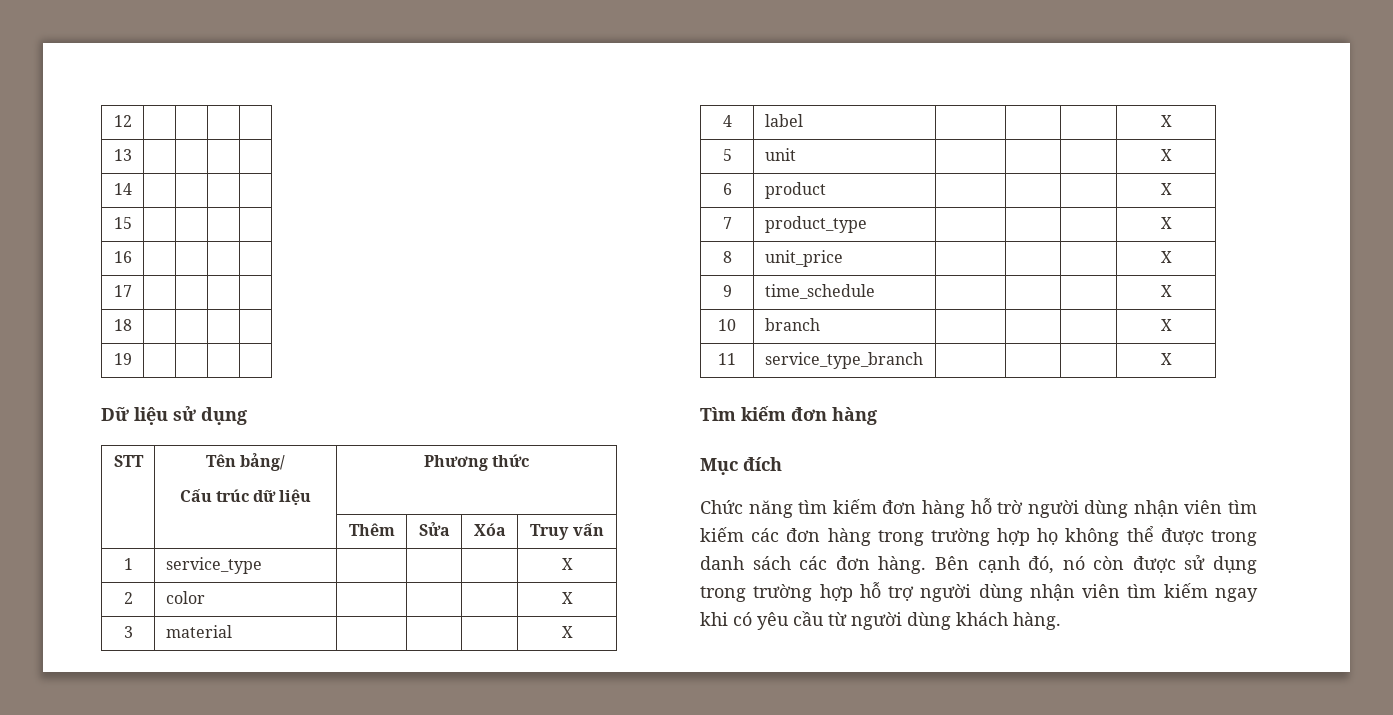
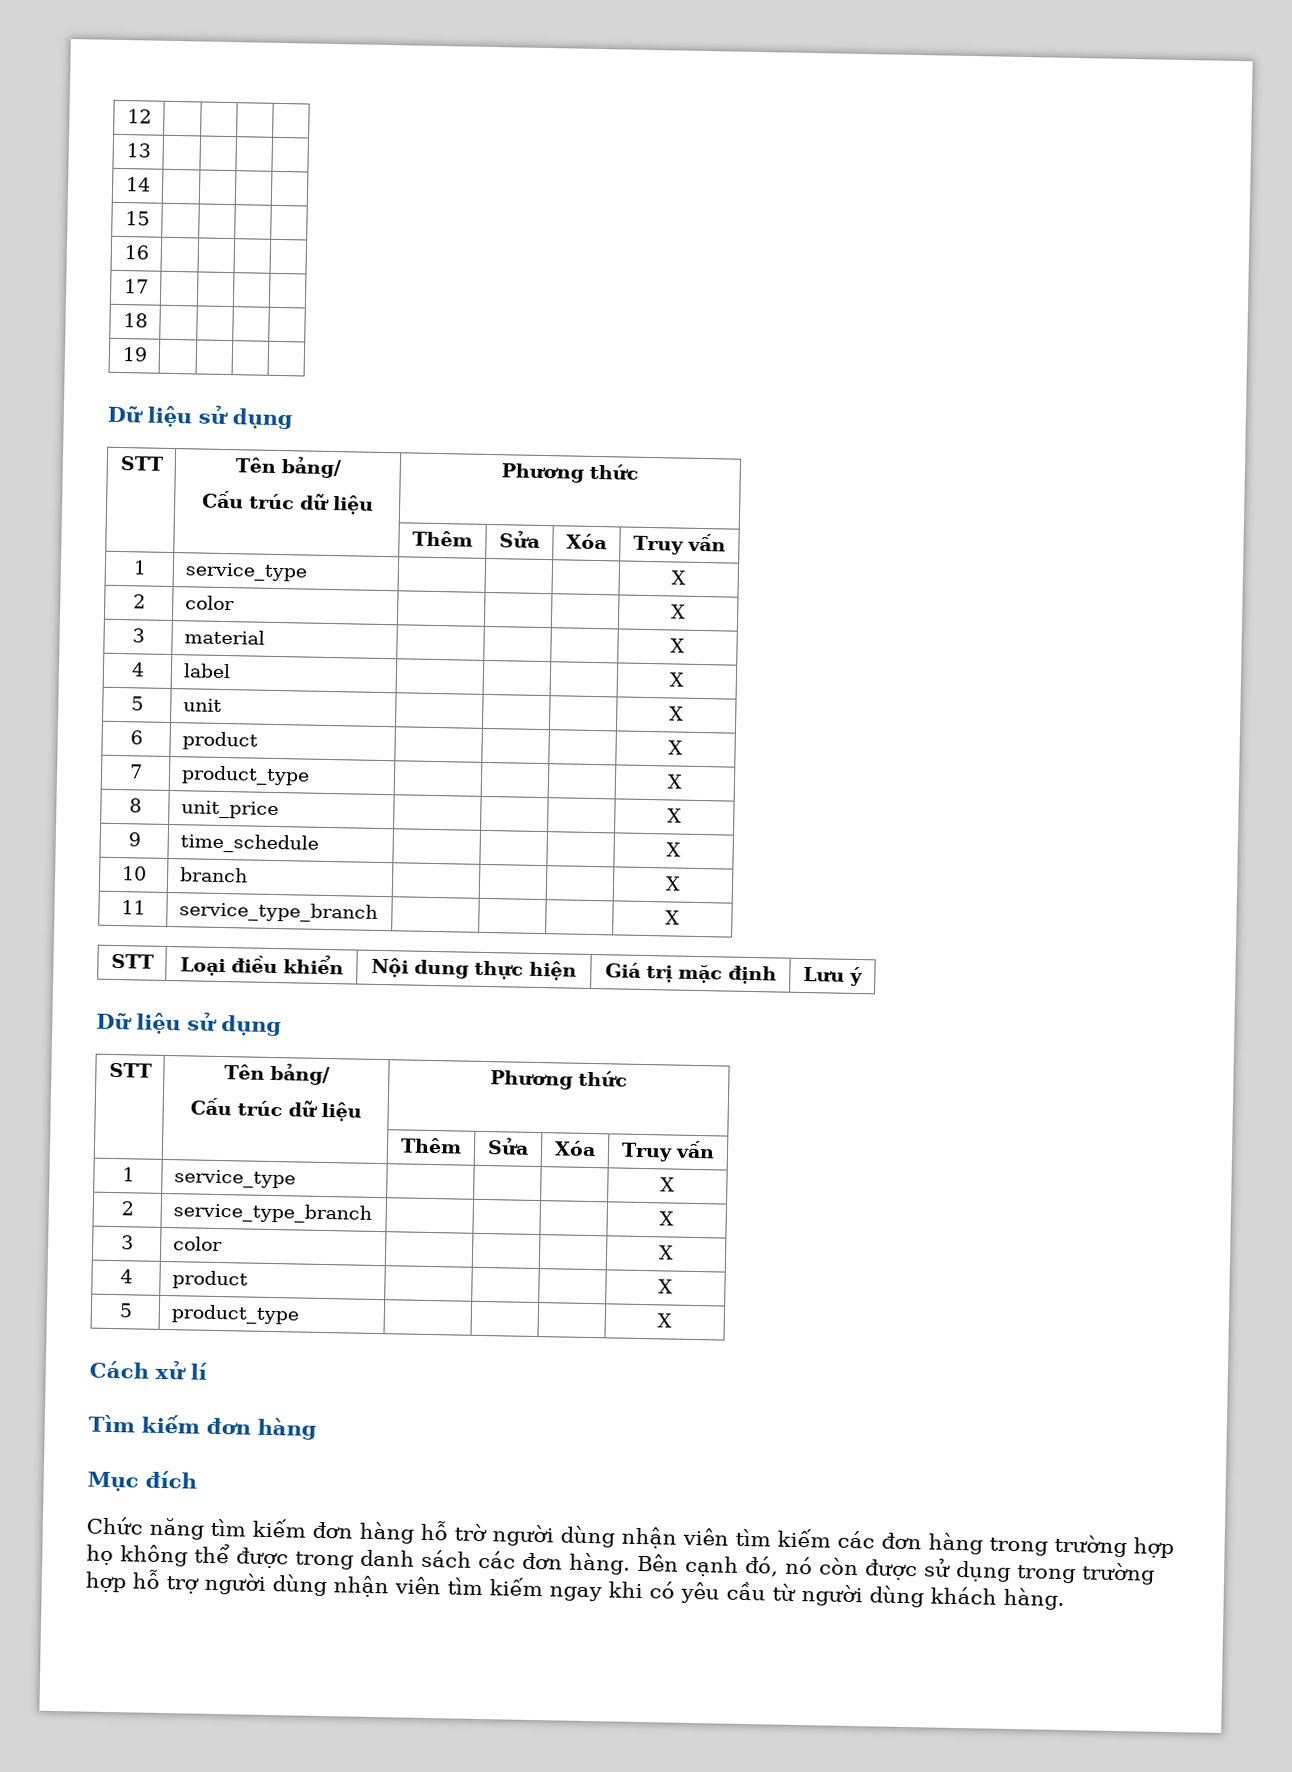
(1172, 359) none -> [110,953,154,969] [179,954,344,977] [371,957,577,981] [604,962,777,985] [803,966,863,987] [96,1011,282,1037] [108,1062,152,1078] [223,1062,330,1086] [189,1097,362,1122] [490,1070,628,1090] [400,1137,462,1154] [487,1137,529,1155] [554,1140,596,1157] [621,1140,715,1162] [121,1167,135,1182] [173,1169,296,1189] [659,1177,675,1192] [120,1201,134,1216] [172,1202,372,1224] [658,1211,674,1226] [120,1235,134,1250] [172,1236,223,1252] [657,1245,674,1260] [119,1269,133,1284] [171,1270,248,1290] [657,1279,673,1294] [118,1303,133,1318] [170,1304,300,1325] [656,1313,672,1328] [89,1359,207,1380] // STT | Loại điều khiển | Nội dung thực hiện | Giá trị mặc định | Lưu ý // Dữ liệu sử dụng // STT | Tên bảng/ // Cấu trúc dữ liệu | Phương thức // | | Thêm | Sửa | Xóa | Truy vấn // 1 | service_type | | | | X // 2 | service_type_branch | | | | X // 3 | color | | | | X // 4 | product | | | | X // 5 | product_type | | | | X // Cách xử lí

